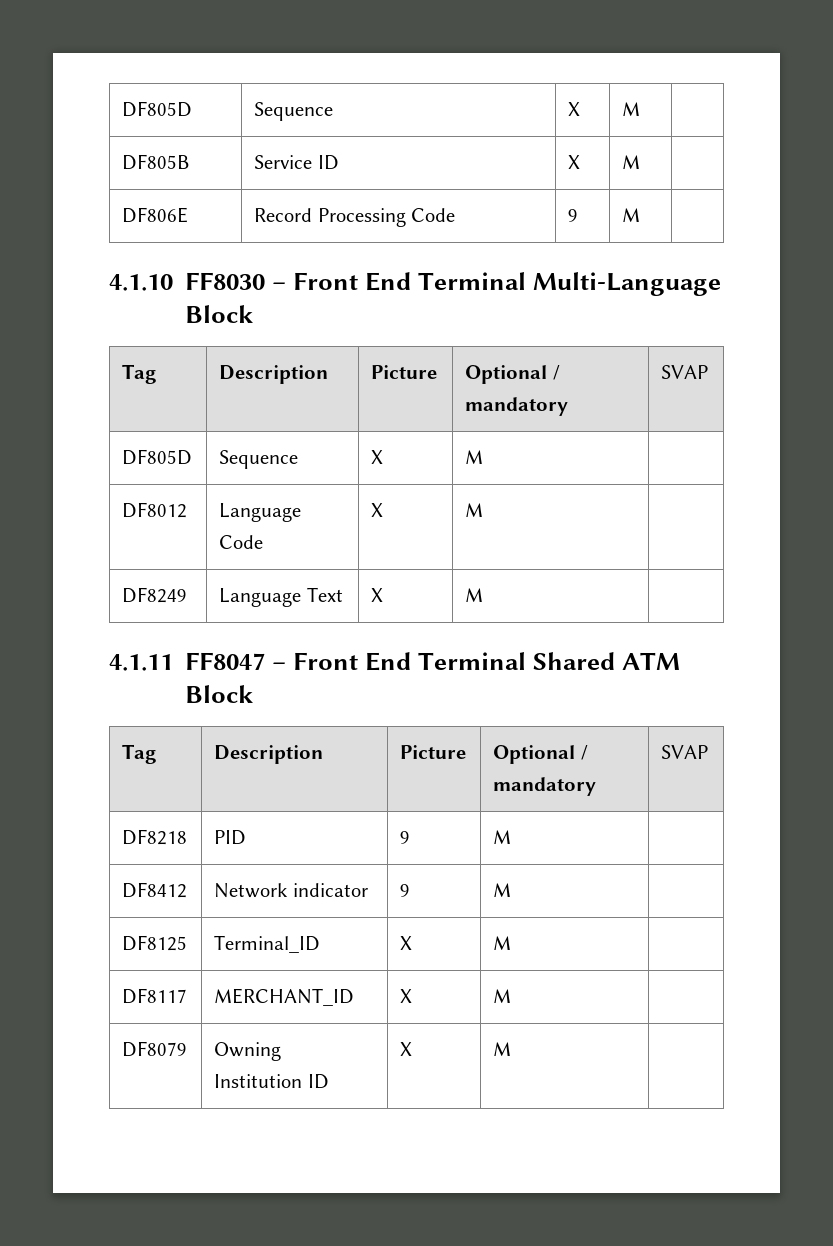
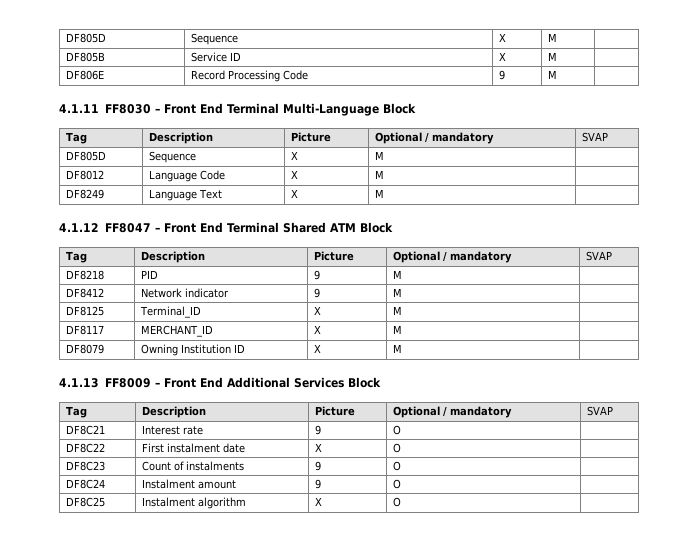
[109,274,173,291] 4.1.10 -> [59,104,99,113] 4.1.11
[109,654,173,671] 4.1.11 -> [59,223,99,232] 4.1.12
(512, 1049) none -> [59,377,381,388] [65,406,87,418] [141,406,206,418] [314,406,355,416] [392,406,512,418] [586,406,613,416] [65,425,105,435] [141,425,203,435] [314,425,321,435] [392,425,401,435] [65,443,105,453] [141,443,245,453] [314,443,322,452] [392,443,401,453] [65,461,105,471] [141,461,244,471] [314,461,321,471] [392,461,401,471] [65,479,105,489] [141,479,236,489] [314,479,321,489] [392,479,401,489] [65,497,105,507] [141,497,246,509] [314,497,322,506] [392,497,401,507] // 4.1.13 FF8009 – Front End Additional Services Block // Tag | Description | Picture | Optional / mandatory | SVAP // DF8C21 | Interest rate | 9 | O | // DF8C22 | First instalment date | X | O | // DF8C23 | Count of instalments | 9 | O | // DF8C24 | Instalment amount | 9 | O | // DF8C25 | Instalment algorithm | X | O |

